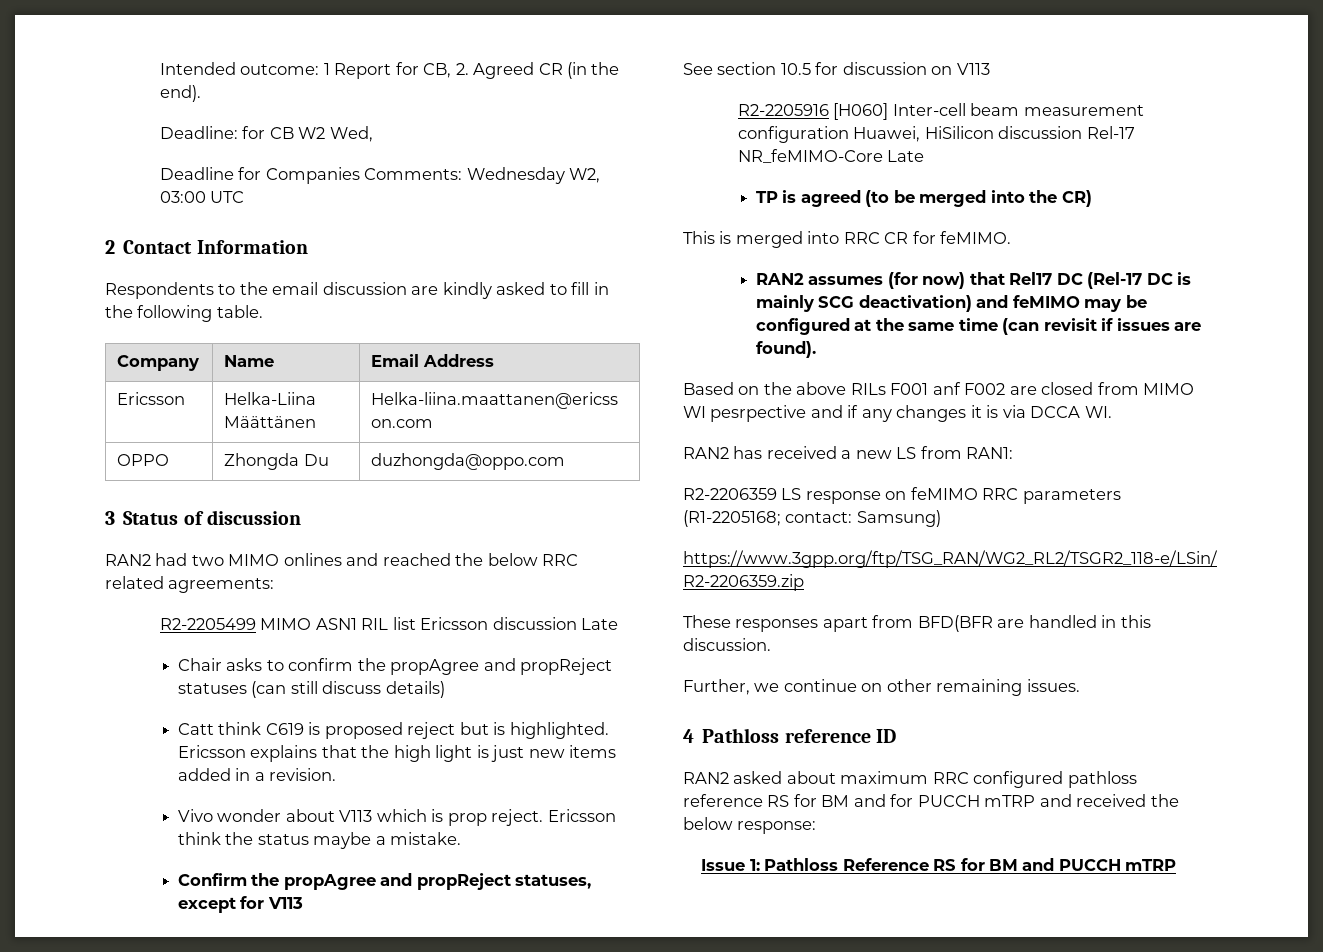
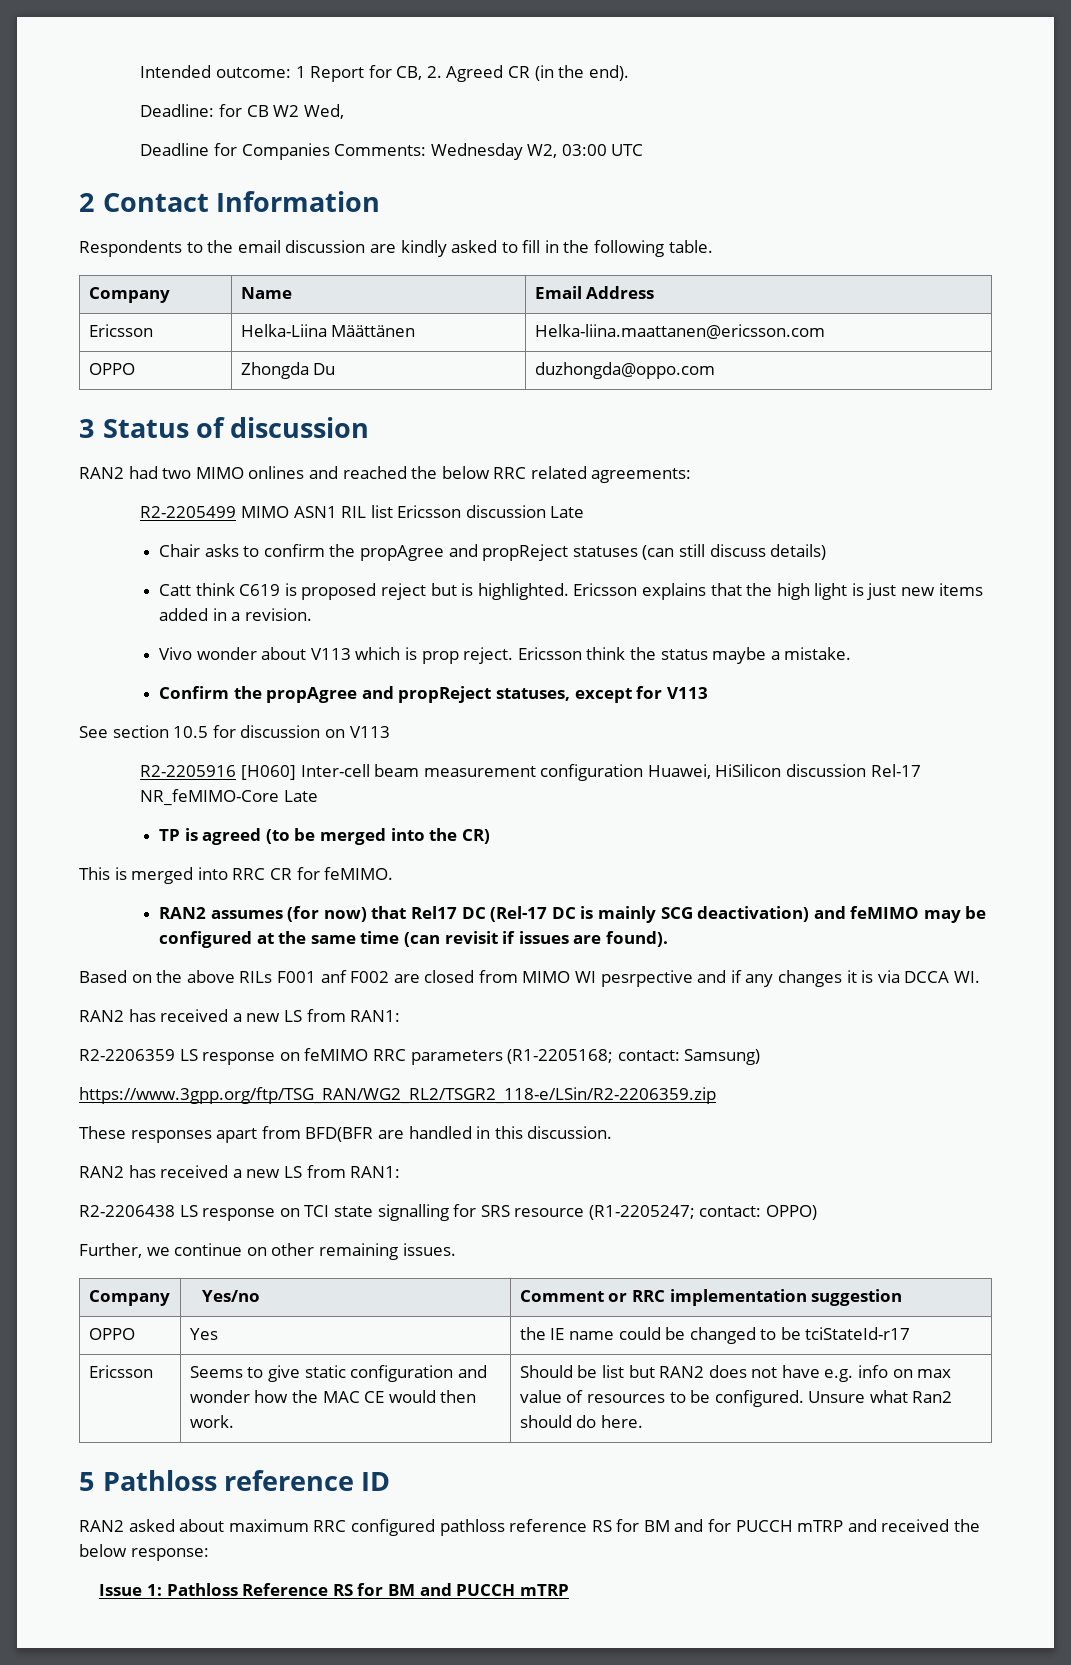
(771, 644) none -> [79,1165,401,1178] [79,1204,818,1221] // RAN2 has received a new LS from RAN1: // R2-2206438 LS response on TCI state signalling for SRS resource (R1-2205247; contact: OPPO)
[683,729,694,743] // 4 -> [88,1290,170,1306] [201,1290,260,1302] [519,1289,903,1306] [88,1328,135,1340] [189,1328,218,1340] [519,1327,911,1344] [88,1365,153,1378] [189,1365,487,1382] [189,1390,477,1403] [189,1415,234,1428] [519,1365,952,1382] [519,1390,953,1407] [519,1415,643,1428] [79,1472,94,1491] // Company | Yes/no | Comment or RRC implementation suggestion // OPPO | Yes | the IE name could be changed to be tciStateId-r17 // Ericsson | Seems to give static configuration and wonder how the MAC CE would then work. | Should be list but RAN2 does not have e.g. info on max value of resources to be configured. Unsure what Ran2 should do here. // 5

